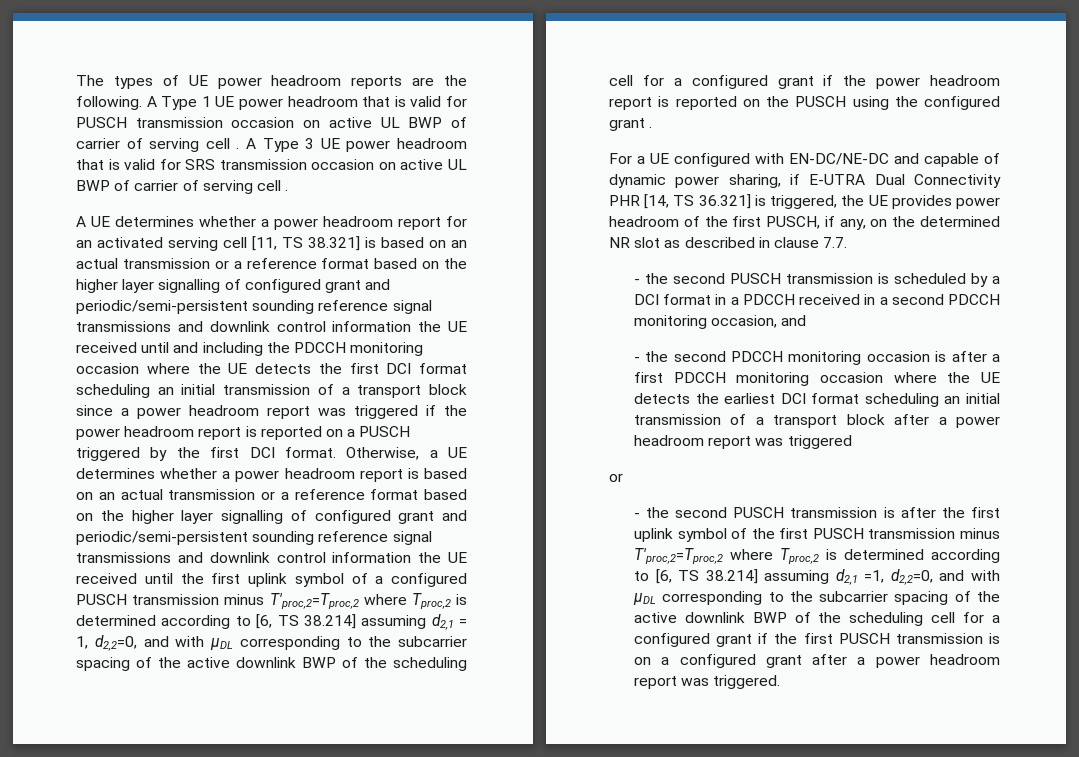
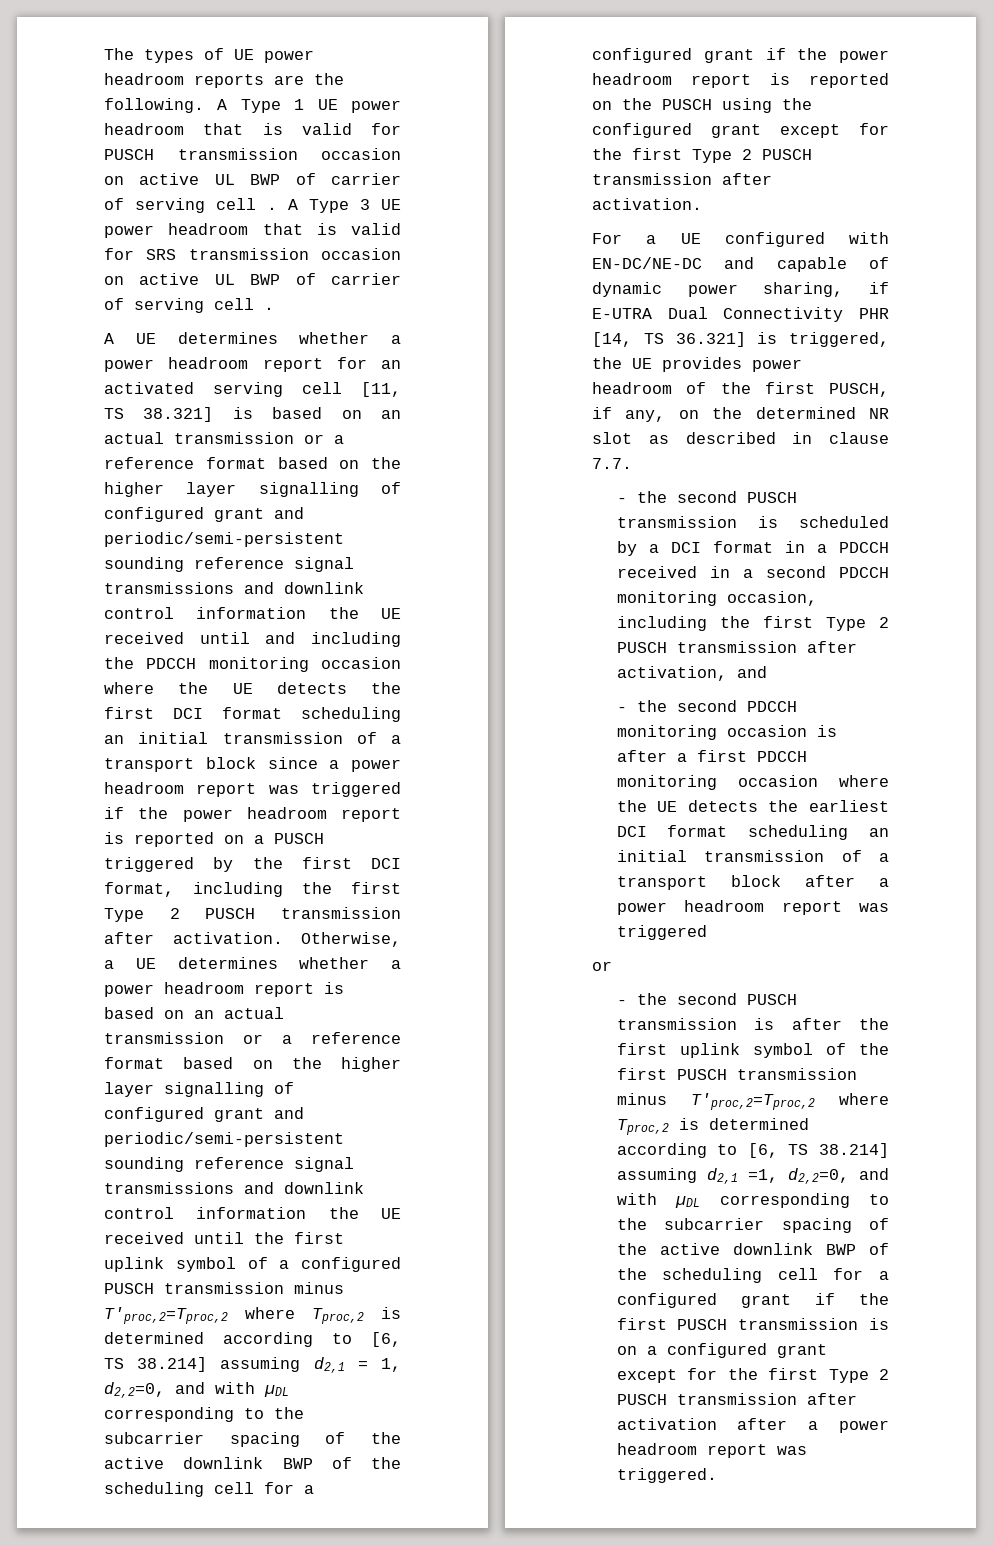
[284,447,336,458] format. -> [104,882,401,897] [104,907,401,922] [104,932,283,944] format, including the first Type 2 PUSCH transmission after activation.
[649,126,653,128] . -> [780,123,889,138] [592,148,812,163] [592,173,772,185] [592,198,702,210] except for the first Type 2 PUSCH transmission after activation.
(778, 321) none -> [616,616,889,631] [616,641,857,653] [616,666,727,681] including the first Type 2 PUSCH transmission after activation,
(802, 661) none -> [616,1368,889,1383] [616,1393,857,1405] [616,1418,717,1430] except for the first Type 2 PUSCH transmission after activation

